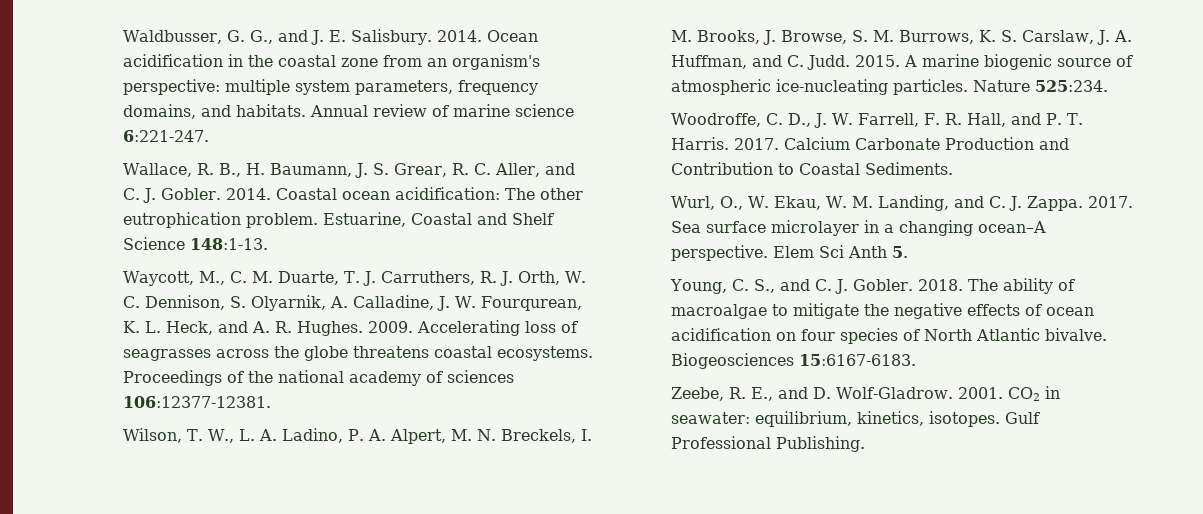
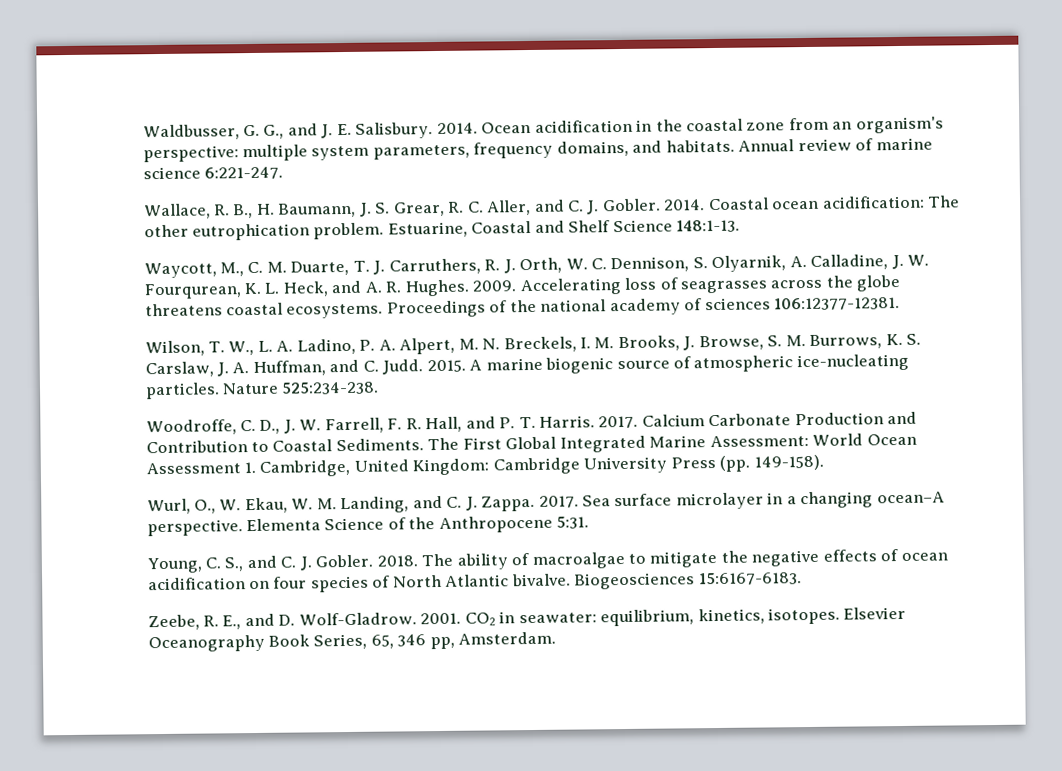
[1035,80,1109,92] 525:234. -> [281,381,380,395] 525:234-238.
(954, 168) none -> [427,433,917,453] [145,454,824,477] The First Global Integrated Marine Assessment: World Ocean Assessment 1. Cambridge, United Kingdom: Cambridge University Press (pp. 149-158).
[773,245,909,258] Elem Sci Anth 5. -> [246,515,590,534] Elementa Science of the Anthropocene 5:31.
[1005,412,1041,424] [671,436,866,452] Gulf Professional Publishing. -> [843,606,907,620] [147,631,557,653] Elsevier Oceanography Book Series, 65, 346 pp, Amsterdam.

